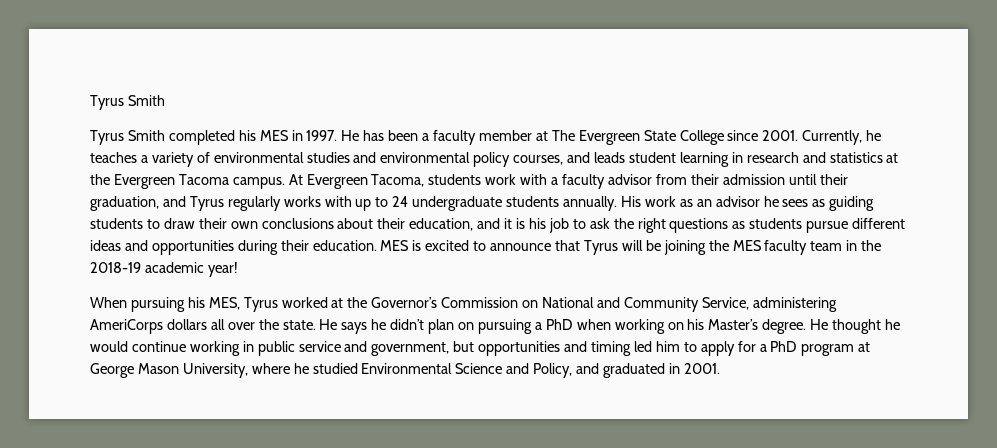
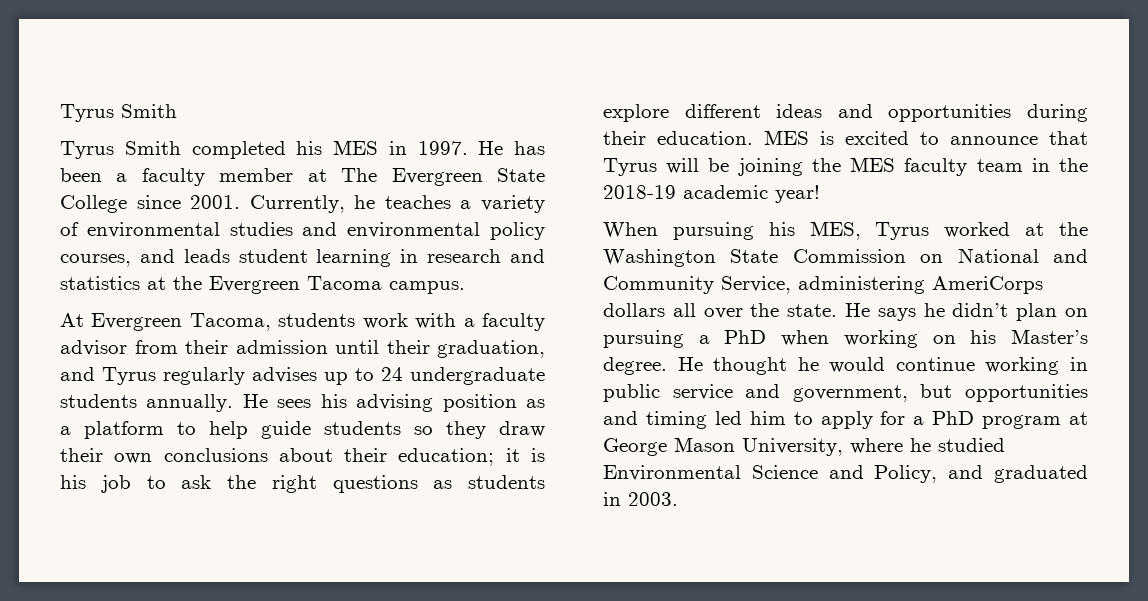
(285, 183) none -> (465, 287) //
[283,196,352,207] works with -> [252,367,317,383] advises
[620,196,875,211] [90,218,160,229] His work as an advisor he sees as guiding students to -> [242,394,545,412] [60,421,486,439] He sees his advising position as a platform to help guide students so they
[409,218,501,231] education, and -> [398,448,495,466] education;
[806,221,849,233] pursue -> [603,104,669,122] explore
[371,297,438,308] Governor’s -> [603,249,779,267] Washington State
[683,363,720,374] 2001. -> [628,492,678,506] 2003.

